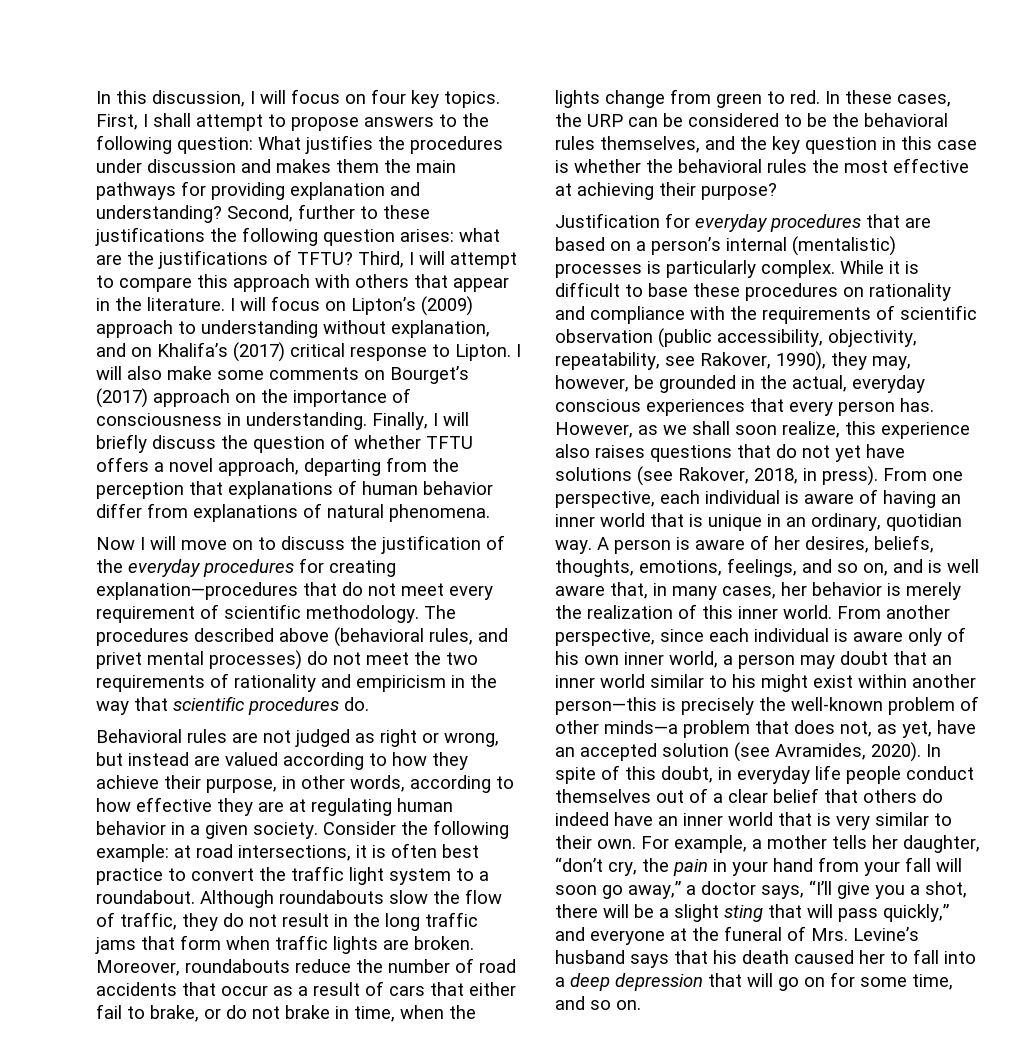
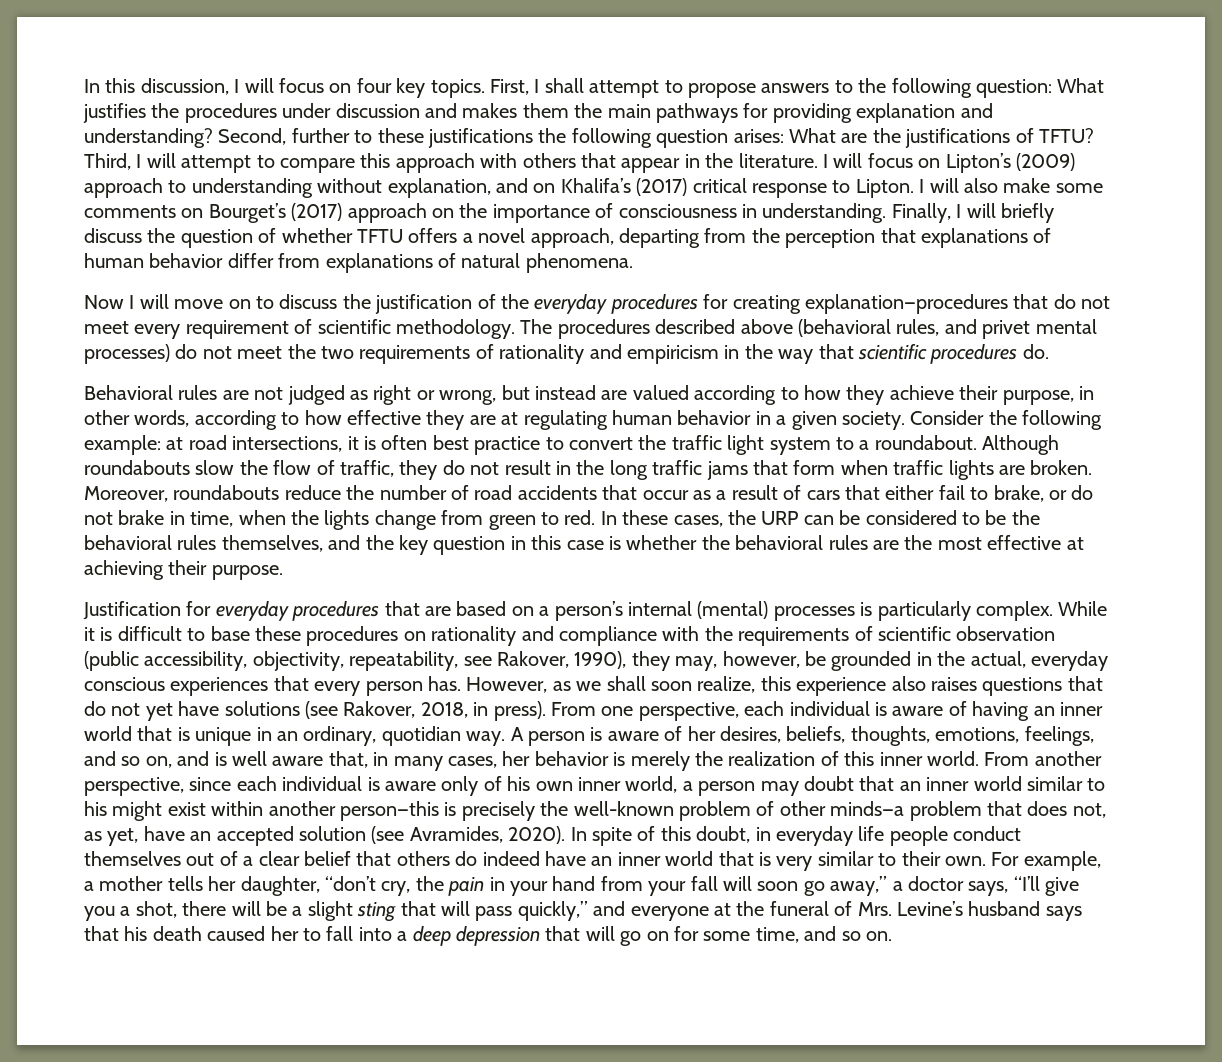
[459,228,500,242] what -> [788,128,836,143] What
(807, 166) none -> [872,540,899,550] are
[701,183,777,200] purpose? -> [211,565,283,580] purpose.
[792,236,896,256] (mentalistic) -> [697,601,769,619] (mental)

